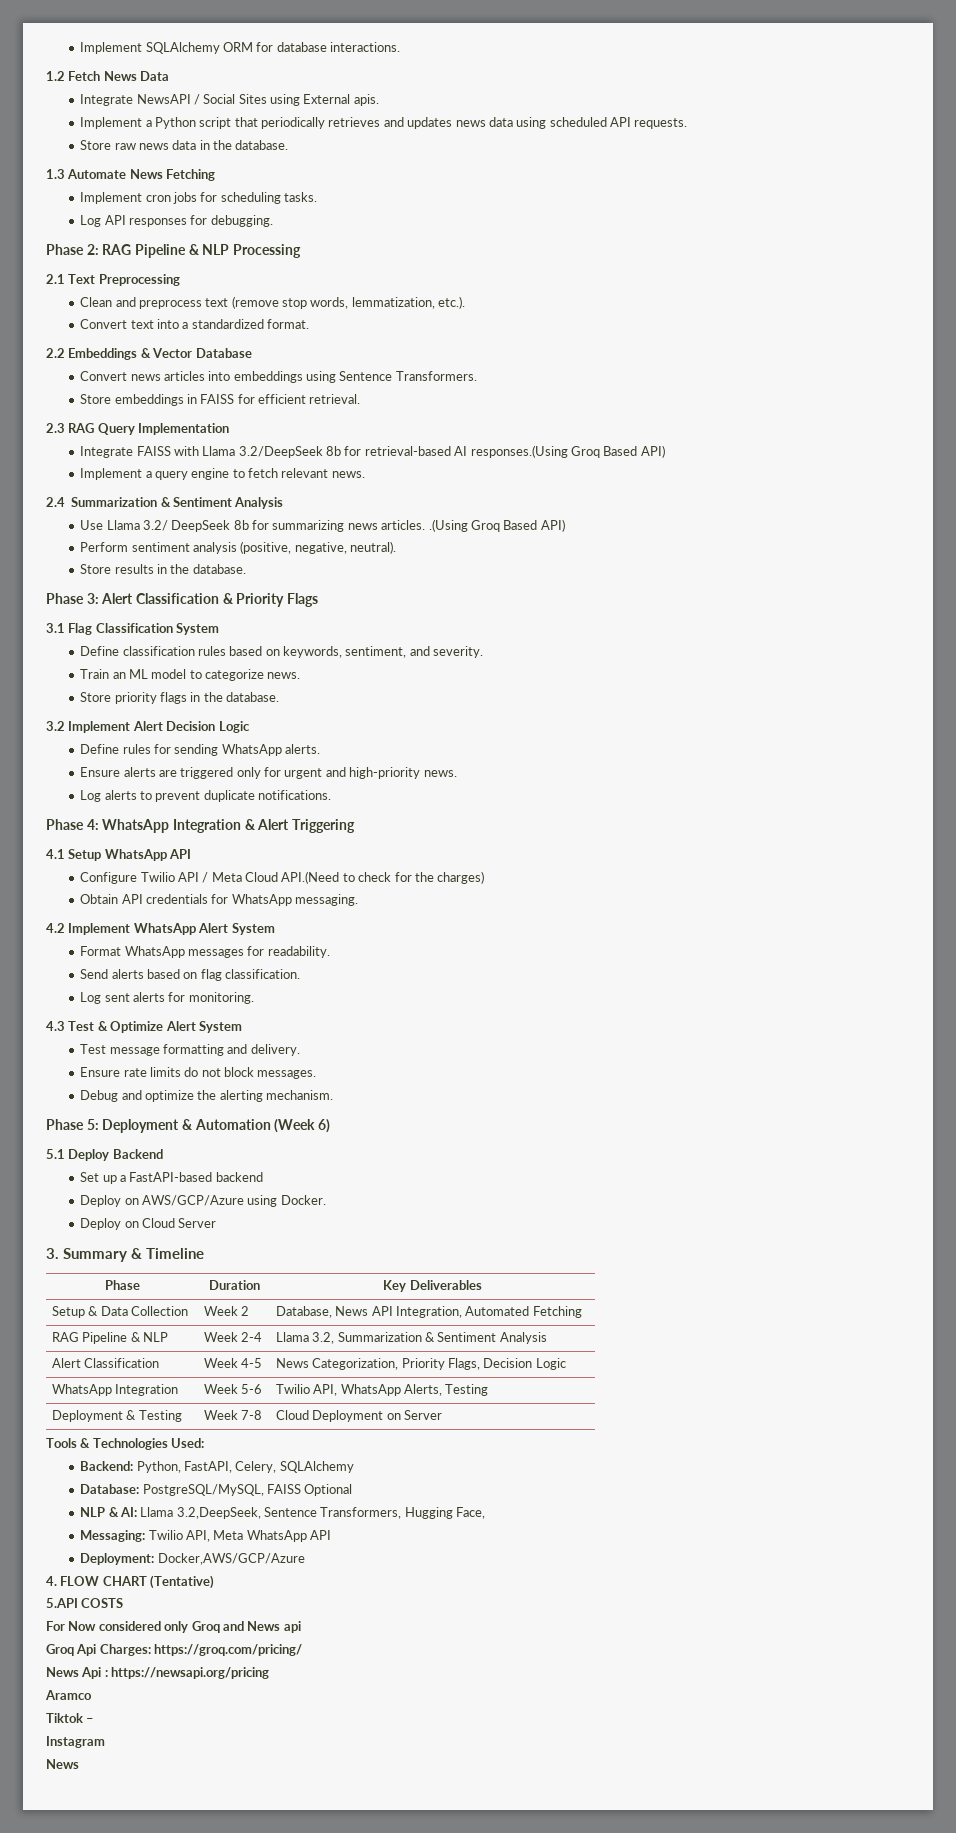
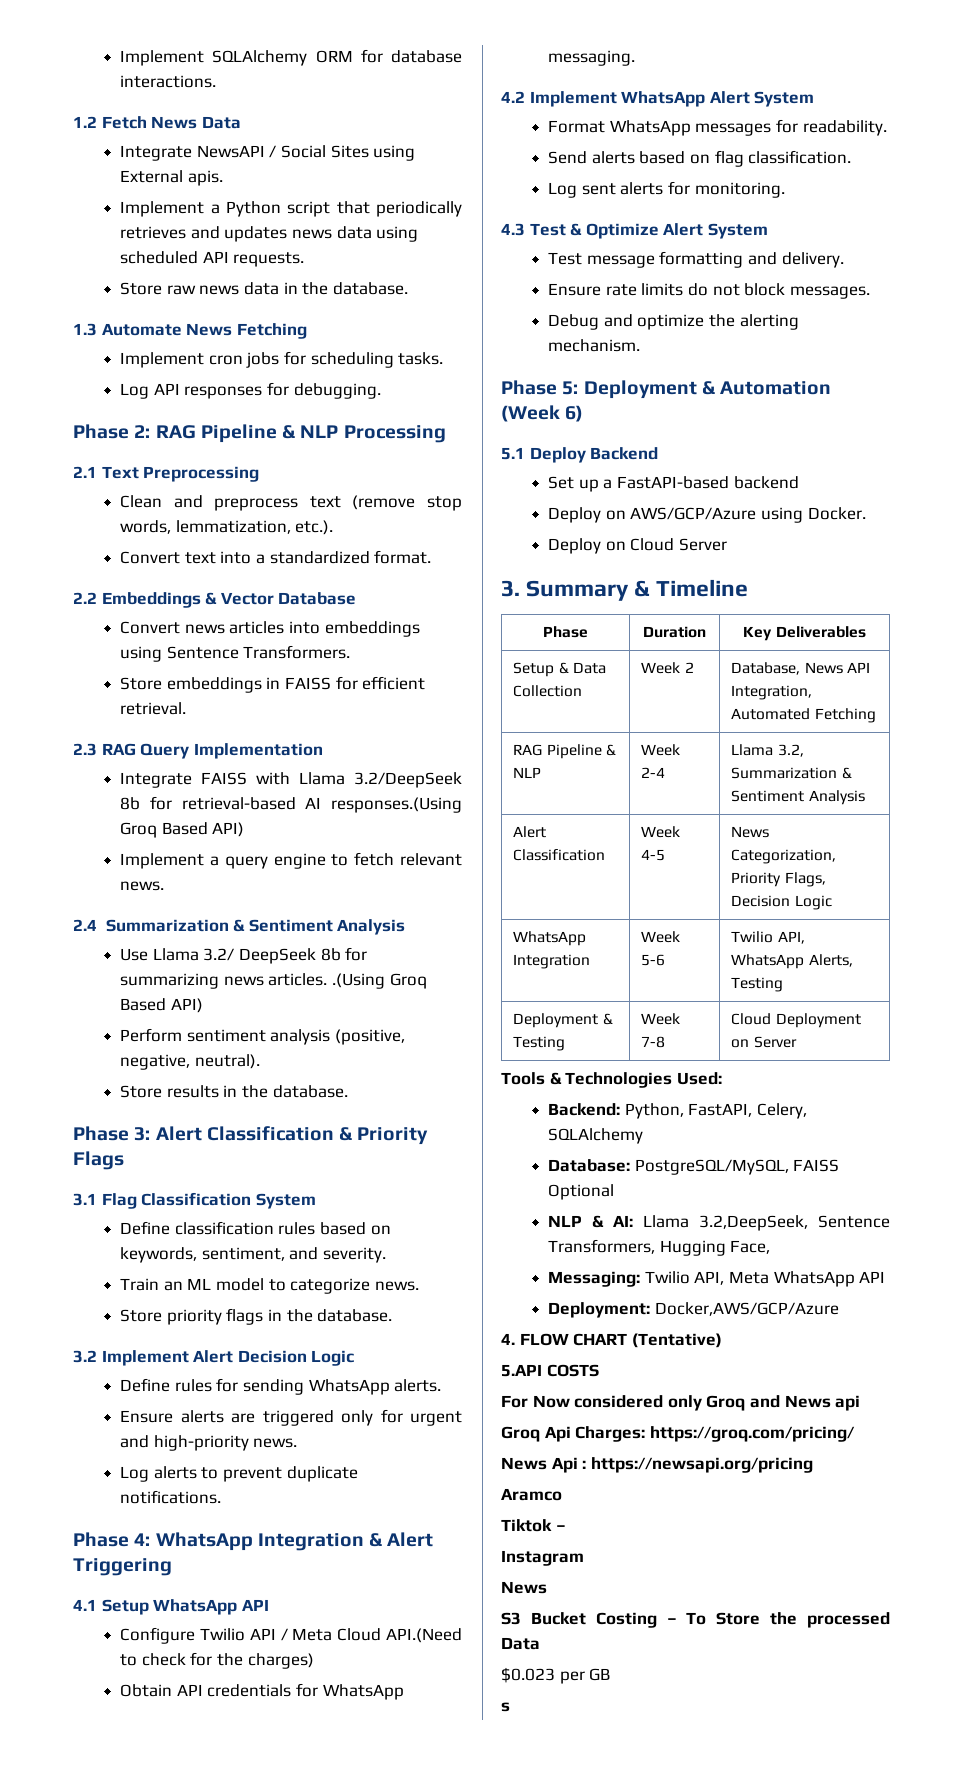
(79, 1764) none -> [501,1612,890,1628] [501,1637,540,1650] [501,1667,611,1684] [501,1702,510,1712] // S3 Bucket Costing – To Store the processed Data // $0.023 per GB // s

